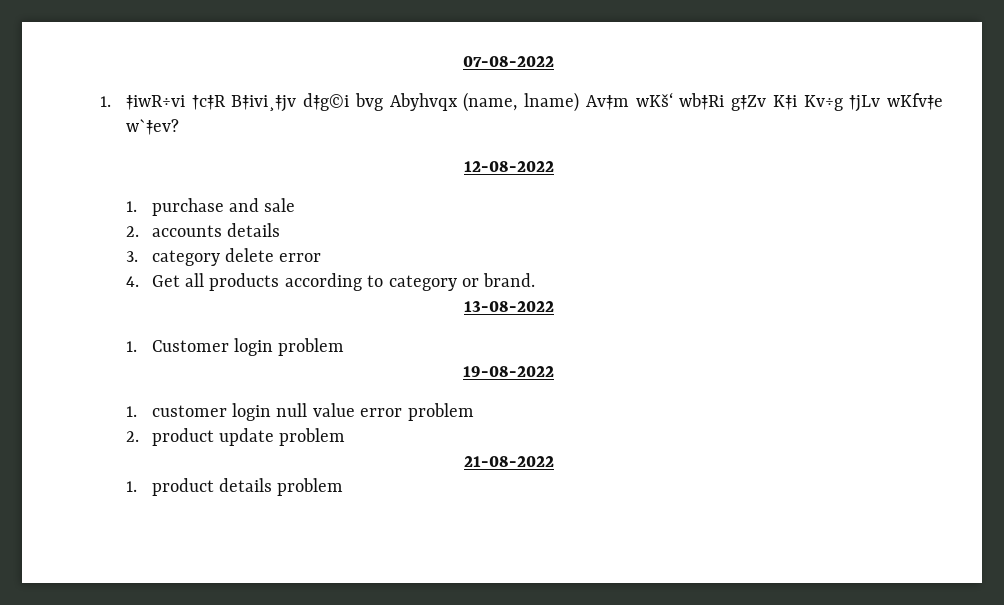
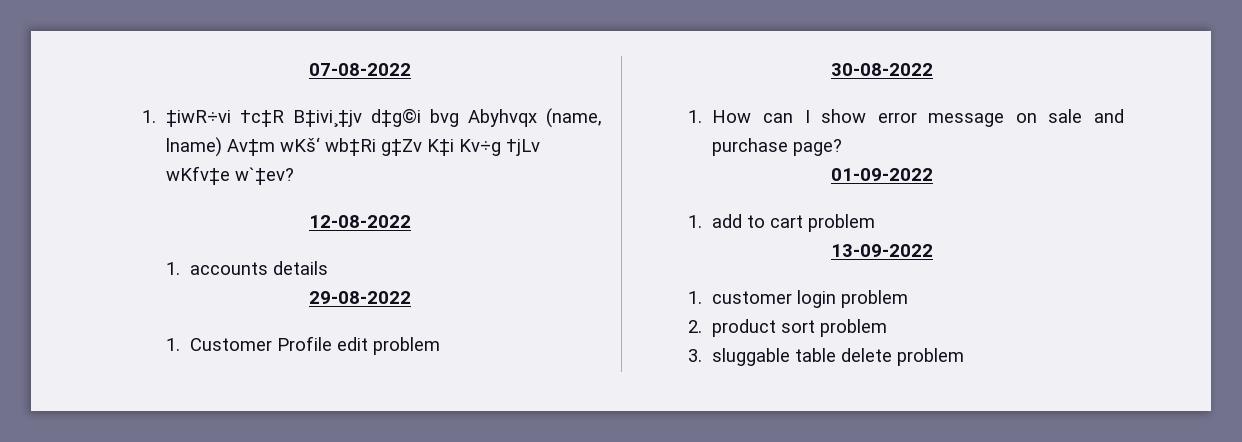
[151,198,296,216] [125,223,281,237] [125,248,322,266] [125,273,536,291] [463,301,554,312] purchase and sale // 2. accounts details // 3. category delete error // 4. Get all products according to category or brand. // 13-08-2022 -> [190,261,329,275] [309,291,411,304] accounts details // 29-08-2022
[234,338,345,356] [463,366,554,377] login problem // 19-08-2022 -> [277,336,441,355] [831,63,933,76] [688,109,1124,127] [712,138,843,156] [831,168,933,181] [688,214,876,232] [831,244,933,257] Profile edit problem // 30-08-2022 // 1. How can I show error message on sale and purchase page? // 01-09-2022 // 1. add to cart problem // 13-09-2022
[276,403,403,417] null value error -> (837, 299) none
[219,428,346,446] [463,456,554,467] [125,478,273,496] update problem // 21-08-2022 // 1. product details -> [781,319,888,337] [688,348,893,366] sort problem // 3. sluggable table delete

